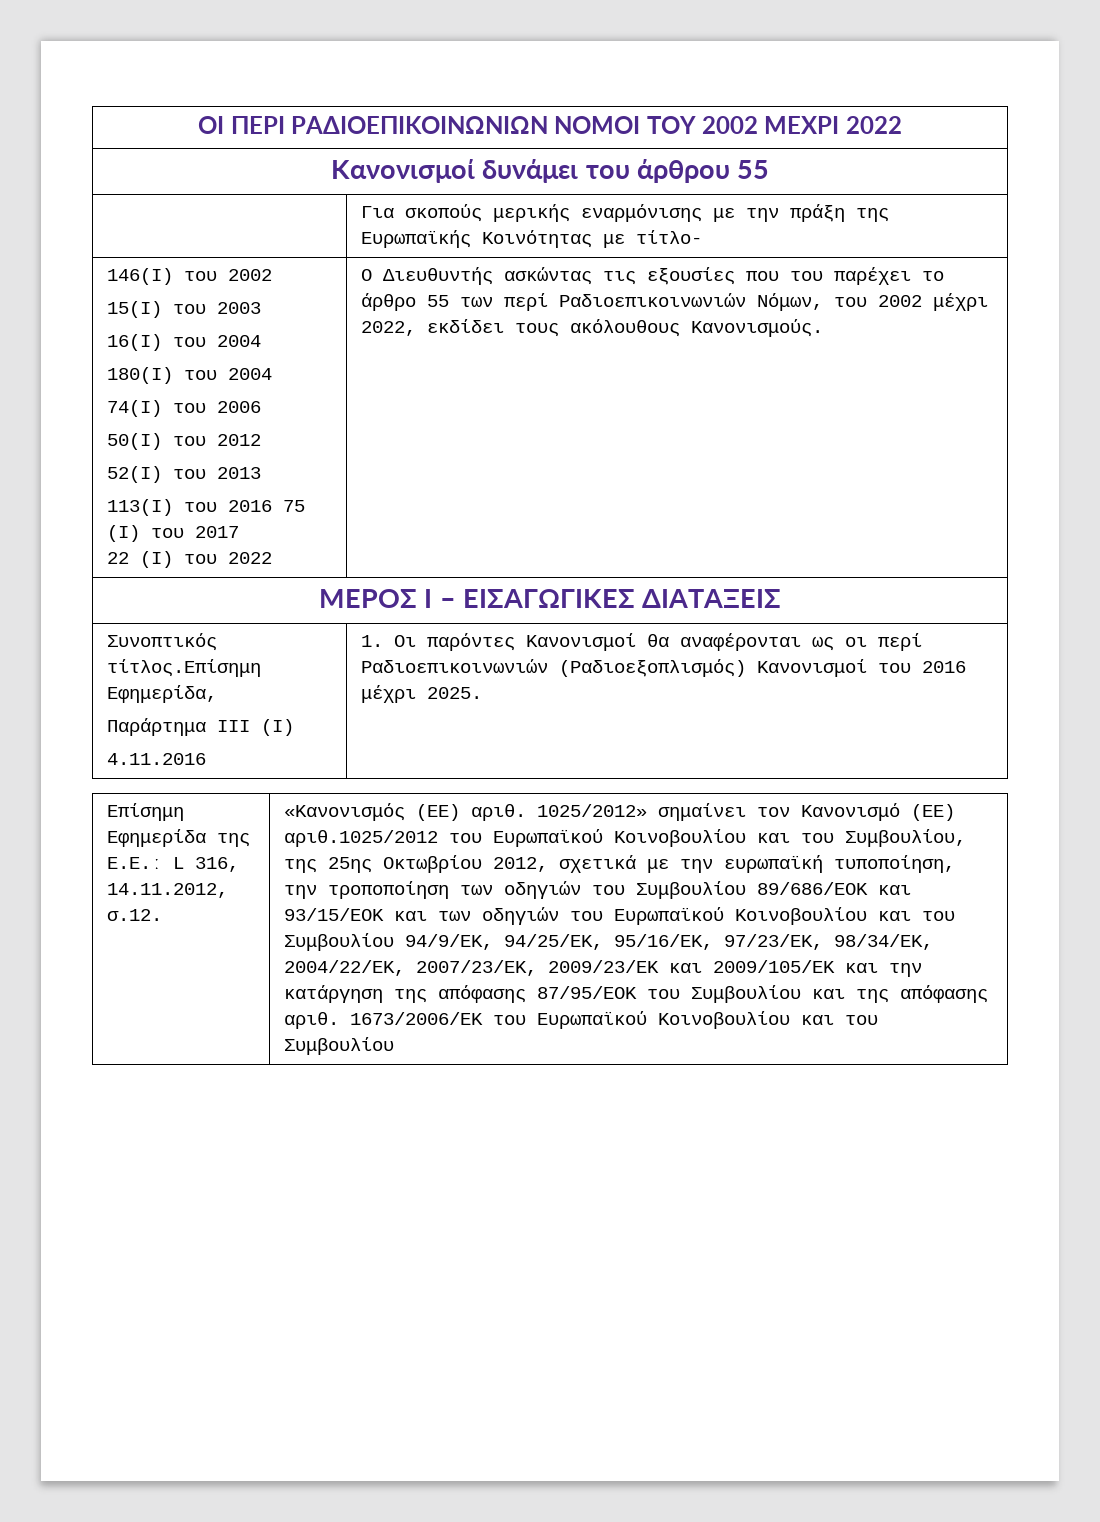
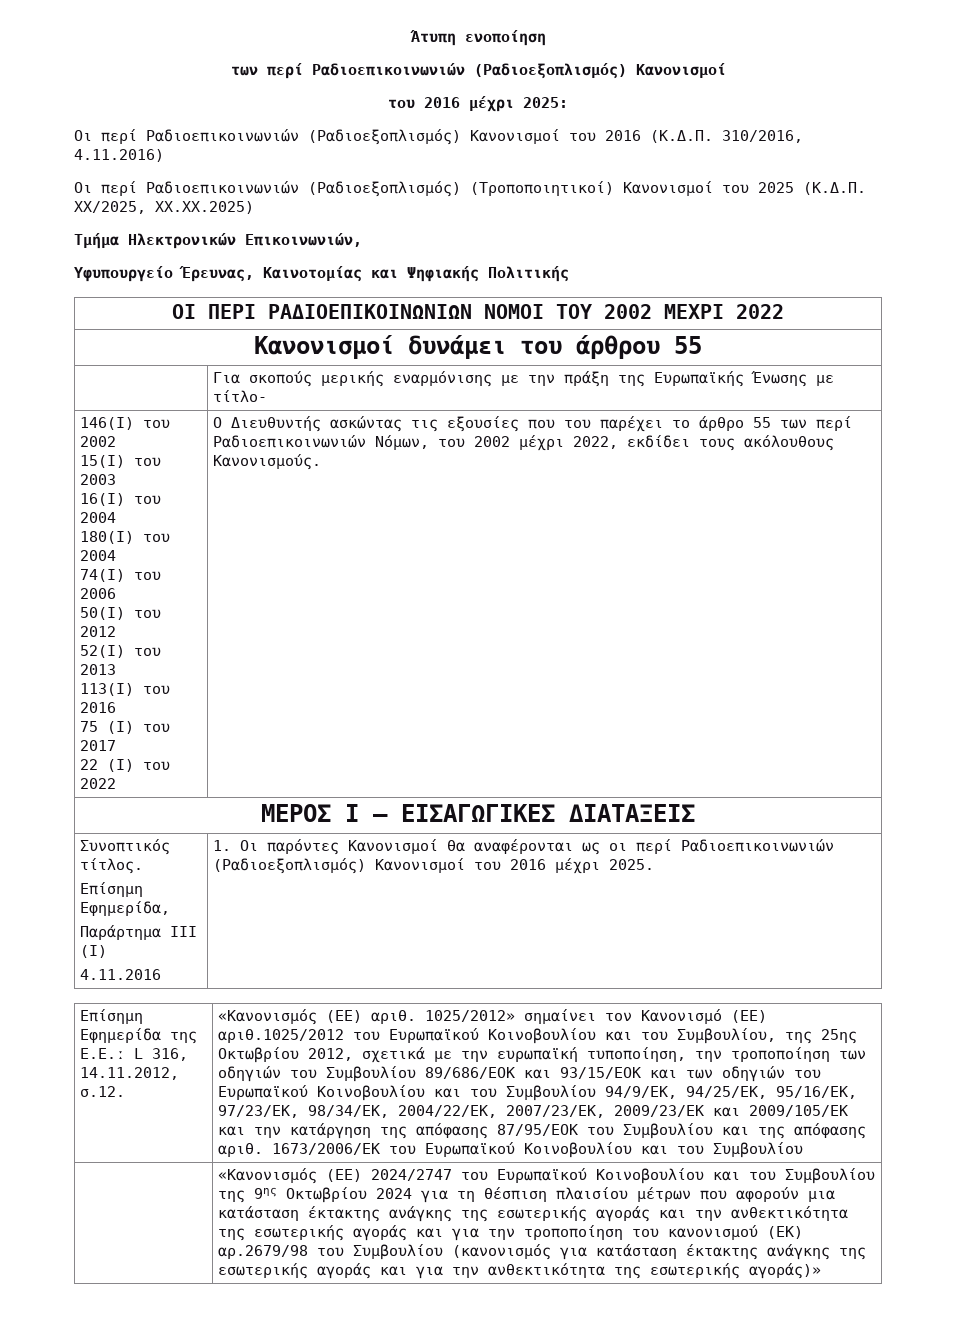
(198, 125) none -> [409,30,546,46] [230,63,726,79] [388,96,568,112] [74,129,803,145] [74,149,164,162] [74,181,866,197] [74,201,254,214] [74,233,362,249] [74,266,569,282] Άτυπη ενοποίηση // των περί Ραδιοεπικοινωνιών (Ραδιοεξοπλισμός) Κανονισμοί // του 2016 μέχρι 2025: // Οι περί Ραδιοεπικοινωνιών (Ραδιοεξοπλισμός) Κανονισμοί του 2016 (Κ.Δ.Π. 310/2016, 4.11.2016) // Οι περί Ραδιοεπικοινωνιών (Ραδιοεξοπλισμός) (Τροποποιητικοί) Κανονισμοί του 2025 (Κ.Δ.Π. ΧΧ/2025, ΧΧ.ΧΧ.2025) // Τμήμα Ηλεκτρονικών Επικοινωνιών, // Υφυπουργείο Έρευνας, Καινοτομίας και Ψηφιακής Πολιτικής //
[481,230,592,248] Κοινότητας -> [751,371,808,387] Ένωσης
(272, 506) none -> (117, 707) //
[106,659,261,677] τίτλος.Επίσημη -> [80,858,144,874] [80,882,144,897] τίτλος. // Επίσημη
(394, 1046) none -> [218,1168,876,1184] [218,1187,836,1203] [218,1206,849,1222] [218,1225,804,1241] [218,1244,867,1260] [218,1263,822,1279] // | «Κανονισμός (ΕΕ) 2024/2747 του Ευρωπαϊκού Κοινοβουλίου και του Συμβουλίου της 9ης Οκτωβρίου 2024 για τη θέσπιση πλαισίου μέτρων που αφορούν μια κατάσταση έκτακτης ανάγκης της εσωτερικής αγοράς και την ανθεκτικότητα της εσωτερικής αγοράς και για την τροποποίηση του κανονισμού (ΕΚ) αρ.2679/98 του Συμβουλίου (κανονισμός για κατάσταση έκτακτης ανάγκης της εσωτερικής αγοράς και για την ανθεκτικότητα της εσωτερικής αγοράς)»

